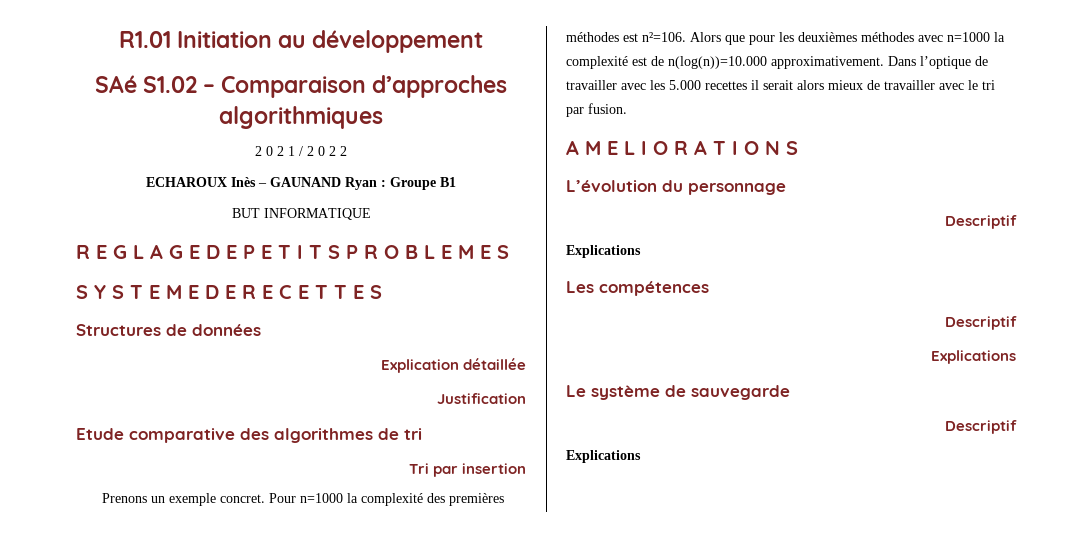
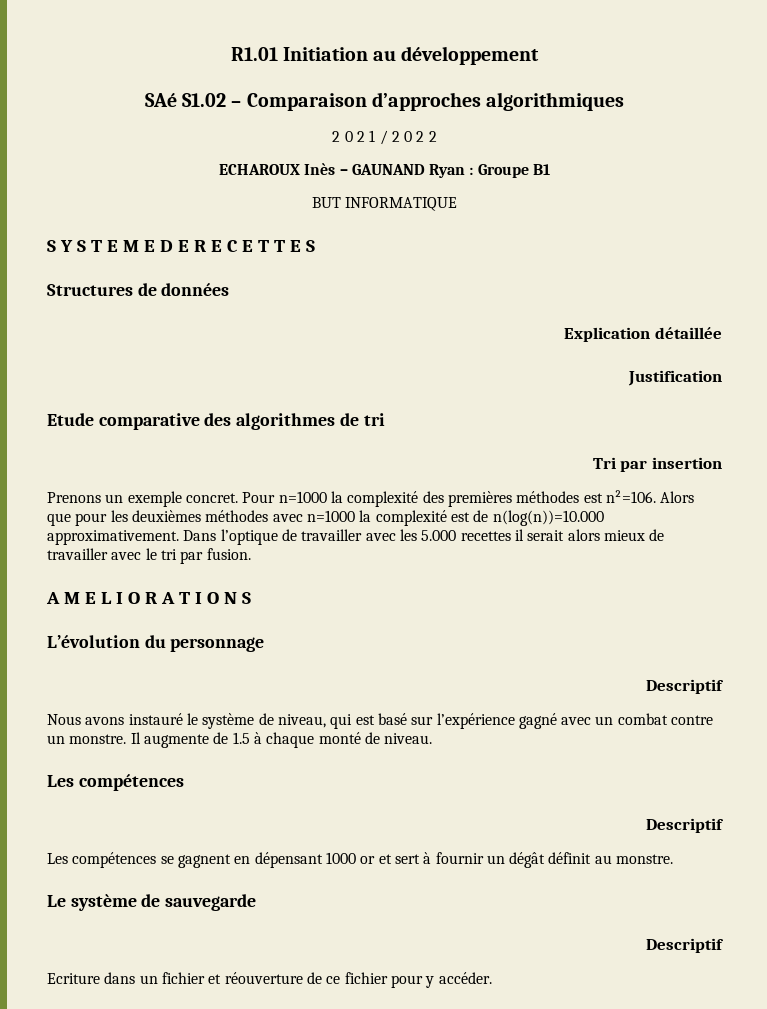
[76,244,509,259] // R E G L A G E D E P E T I T S P R O B L E M E S -> (458, 204) none
[566,245,641,258] [566,281,709,296] [945,316,1017,330] [931,350,1016,364] Explications // Les compétences // Descriptif // Explications -> [47,713,714,729] [47,732,433,748] [47,774,184,791] [646,818,724,833] [47,852,674,868] Nous avons instauré le système de niveau, qui est basé sur l’expérience gagné avec un combat contre un monstre. Il augmente de 1.5 à chaque monté de niveau. // Les compétences // Descriptif // Les compétences se gagnent en dépensant 1000 or et sert à fournir un dégât définit au monstre.
[566,450,641,463] Explications -> [47,972,492,988] Ecriture dans un fichier et réouverture de ce fichier pour y accéder.

